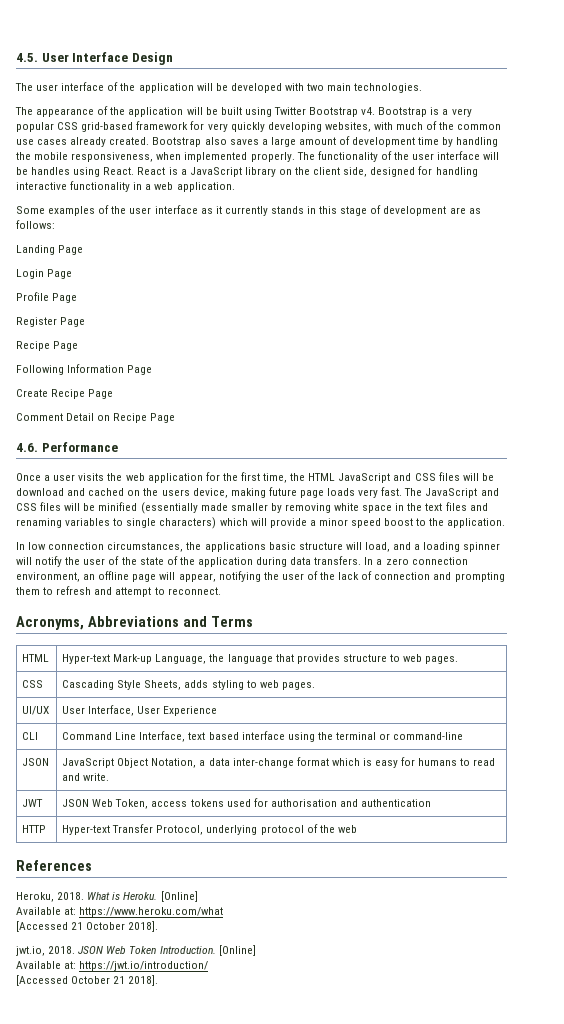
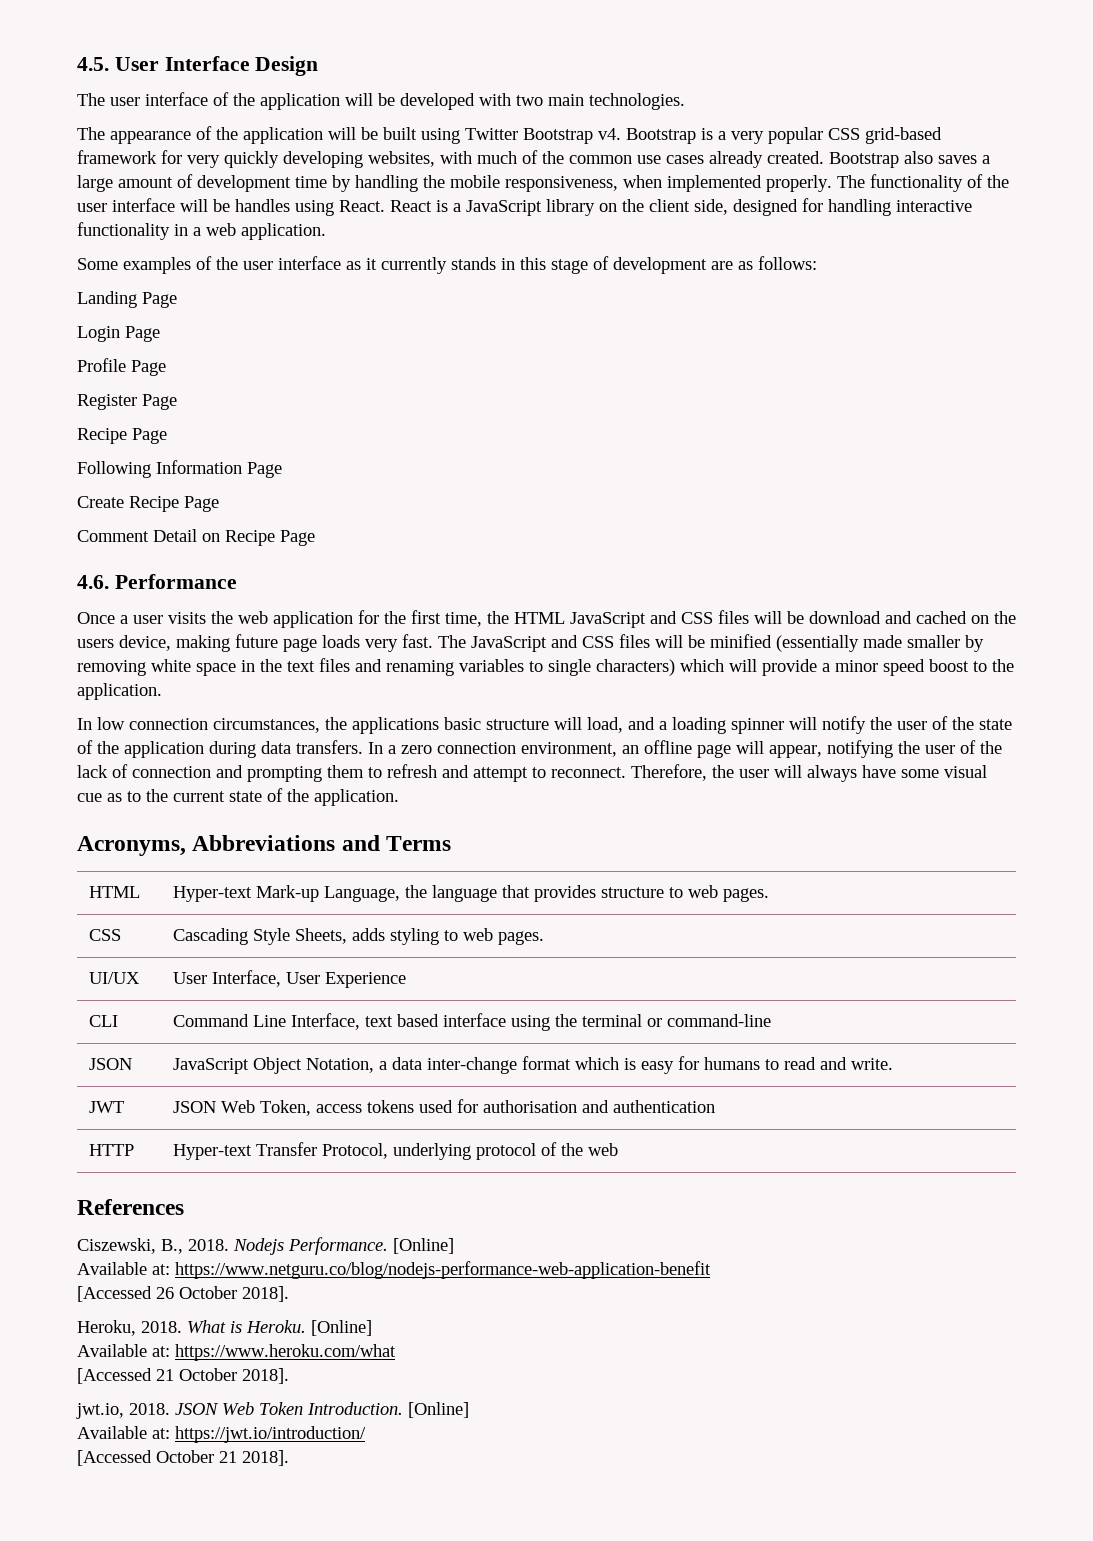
(221, 591) none -> [631,764,987,782] [77,788,399,806] Therefore, the user will always have some visual cue as to the current state of the application.
(92, 865) none -> [77,1237,454,1255] [77,1261,711,1279] [77,1286,289,1302] // Ciszewski, B., 2018. Nodejs Performance. [Online] // Available at: https://www.netguru.co/blog/nodejs-performance-web-application-benefit // [Accessed 26 October 2018].

